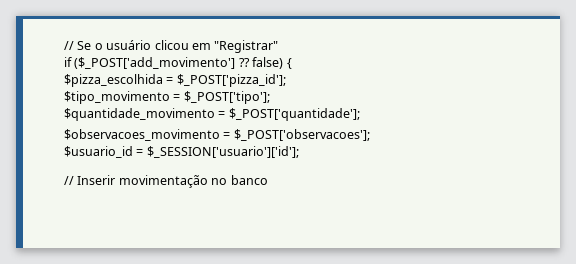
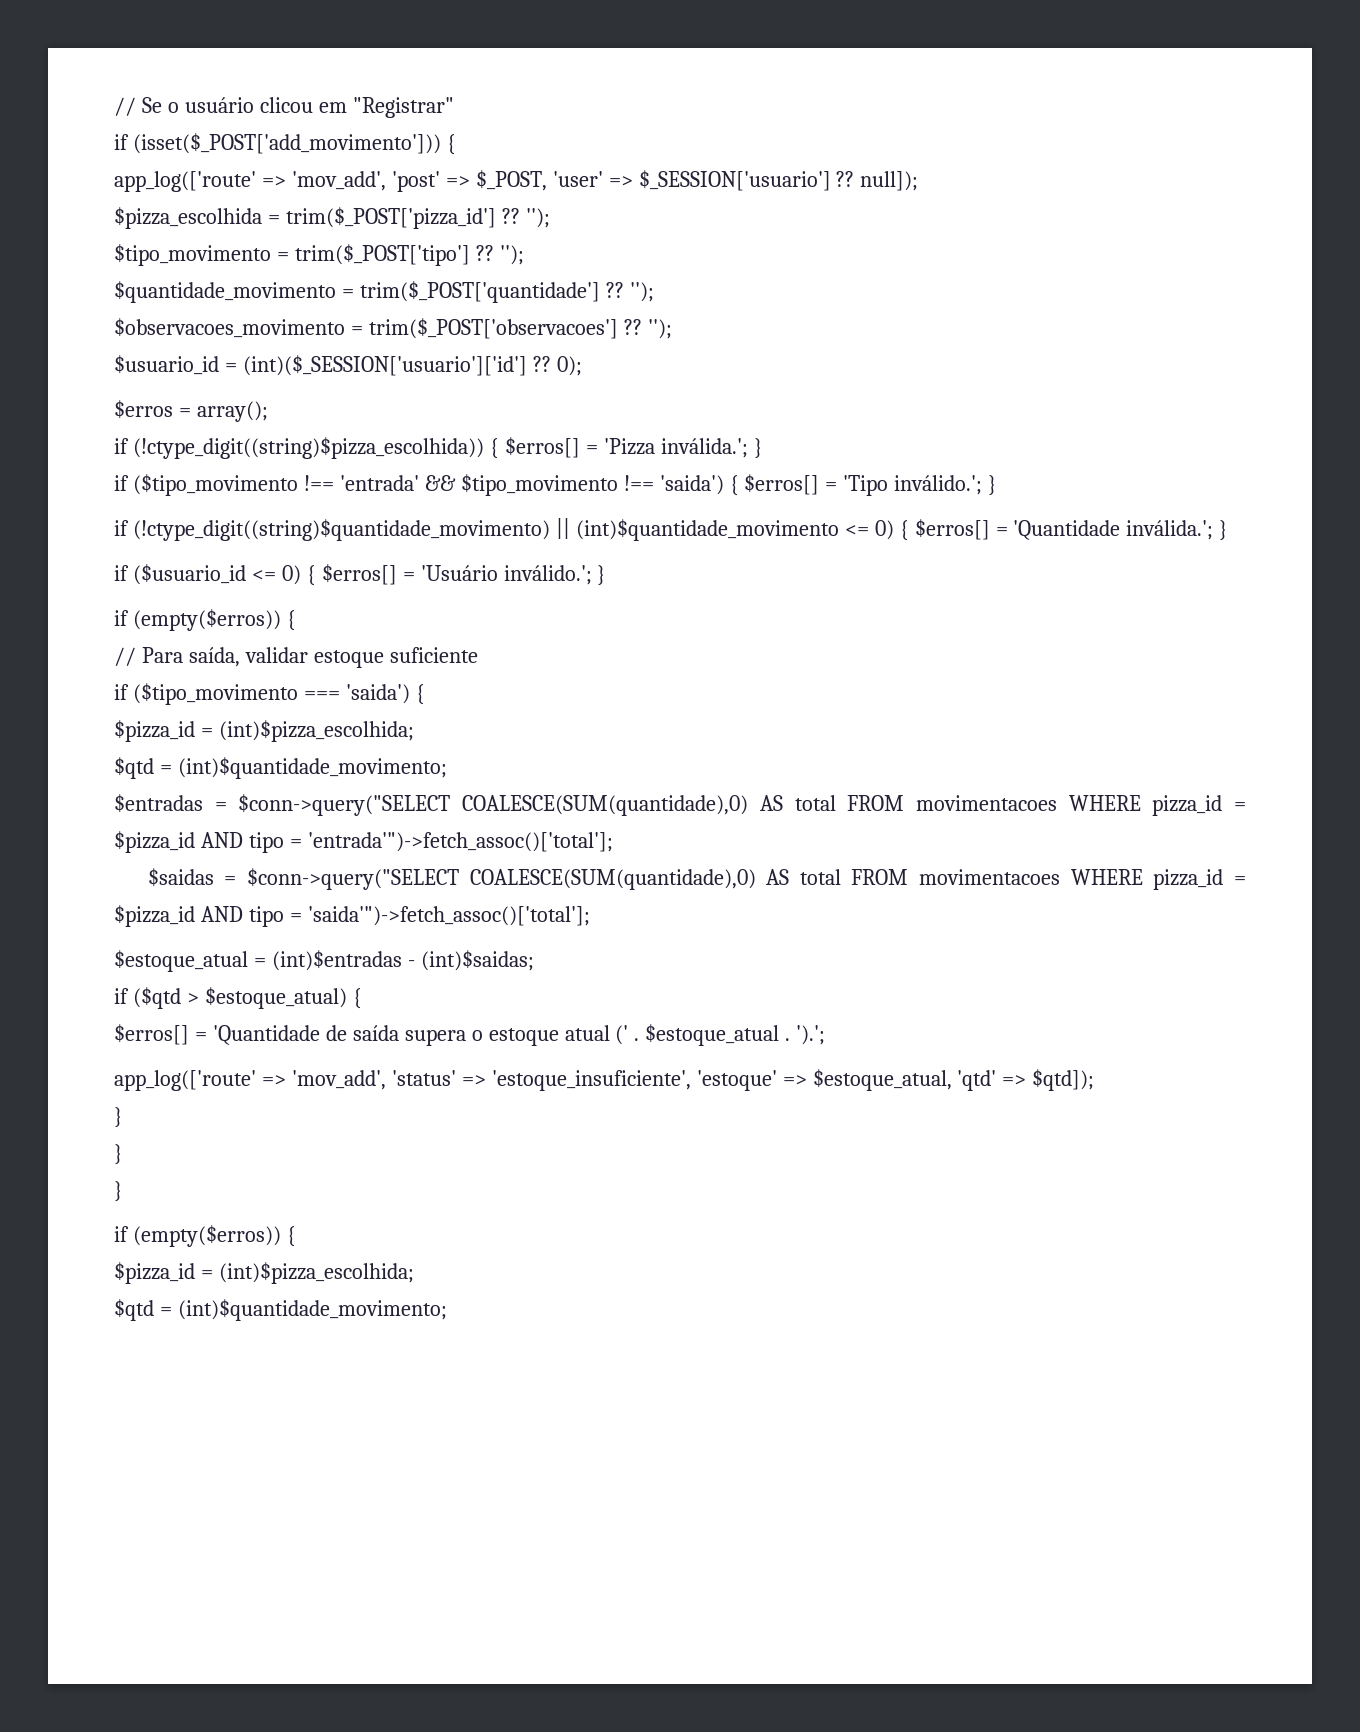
[74,57,292,69] ($_POST['add_movimento'] ?? false) { -> [132,133,456,155] [114,170,919,192] (isset($_POST['add_movimento'])) { // app_log(['route' => 'mov_add', 'post' => $_POST, 'user' => $_SESSION['usuario'] ?? null]);
[176,74,286,87] $_POST['pizza_id']; -> [285,207,550,229] trim($_POST['pizza_id'] ?? '');
[183,91,270,104] $_POST['tipo']; -> [294,244,524,266] trim($_POST['tipo'] ?? '');
[228,108,360,121] $_POST['quantidade']; -> [359,281,654,303] trim($_POST['quantidade'] ?? '');
[233,129,370,141] $_POST['observacoes']; -> [368,318,672,339] trim($_POST['observacoes'] ?? '');
[146,146,299,158] [64,175,268,188] $_SESSION['usuario']['id']; // // Inserir movimentação no banco -> [242,355,582,376] [114,400,268,422] [114,437,763,459] [114,474,998,496] [114,518,1229,541] [114,564,607,586] [114,609,296,631] [114,647,478,668] [114,683,425,705] [114,720,414,742] [114,757,447,779] [114,794,1247,816] [114,831,613,853] [147,868,1246,890] [114,905,590,927] [114,950,534,972] [114,987,362,1009] [114,1024,826,1046] [114,1069,1095,1091] [114,1107,123,1128] [114,1144,123,1165] [114,1181,123,1202] [114,1225,296,1247] [114,1262,414,1284] [114,1299,447,1321] (int)($_SESSION['usuario']['id'] ?? 0); // $erros = array(); // if (!ctype_digit((string)$pizza_escolhida)) { $erros[] = 'Pizza inválida.'; } // if ($tipo_movimento !== 'entrada' && $tipo_movimento !== 'saida') { $erros[] = 'Tipo inválido.'; } // if (!ctype_digit((string)$quantidade_movimento) || (int)$quantidade_movimento <= 0) { $erros[] = 'Quantidade inválida.'; } // if ($usuario_id <= 0) { $erros[] = 'Usuário inválido.'; } // if (empty($erros)) { // // Para saída, validar estoque suficiente // if ($tipo_movimento === 'saida') { // $pizza_id = (int)$pizza_escolhida; // $qtd = (int)$quantidade_movimento; // $entradas = $conn->query("SELECT COALESCE(SUM(quantidade),0) AS total FROM movimentacoes WHERE pizza_id = $pizza_id AND tipo = 'entrada'")->fetch_assoc()['total']; // $saidas = $conn->query("SELECT COALESCE(SUM(quantidade),0) AS total FROM movimentacoes WHERE pizza_id = $pizza_id AND tipo = 'saida'")->fetch_assoc()['total']; // $estoque_atual = (int)$entradas - (int)$saidas; // if ($qtd > $estoque_atual) { // $erros[] = 'Quantidade de saída supera o estoque atual (' . $estoque_atual . ').'; // app_log(['route' => 'mov_add', 'status' => 'estoque_insuficiente', 'estoque' => $estoque_atual, 'qtd' => $qtd]); // } // } // } // if (empty($erros)) { // $pizza_id = (int)$pizza_escolhida; // $qtd = (int)$quantidade_movimento;

